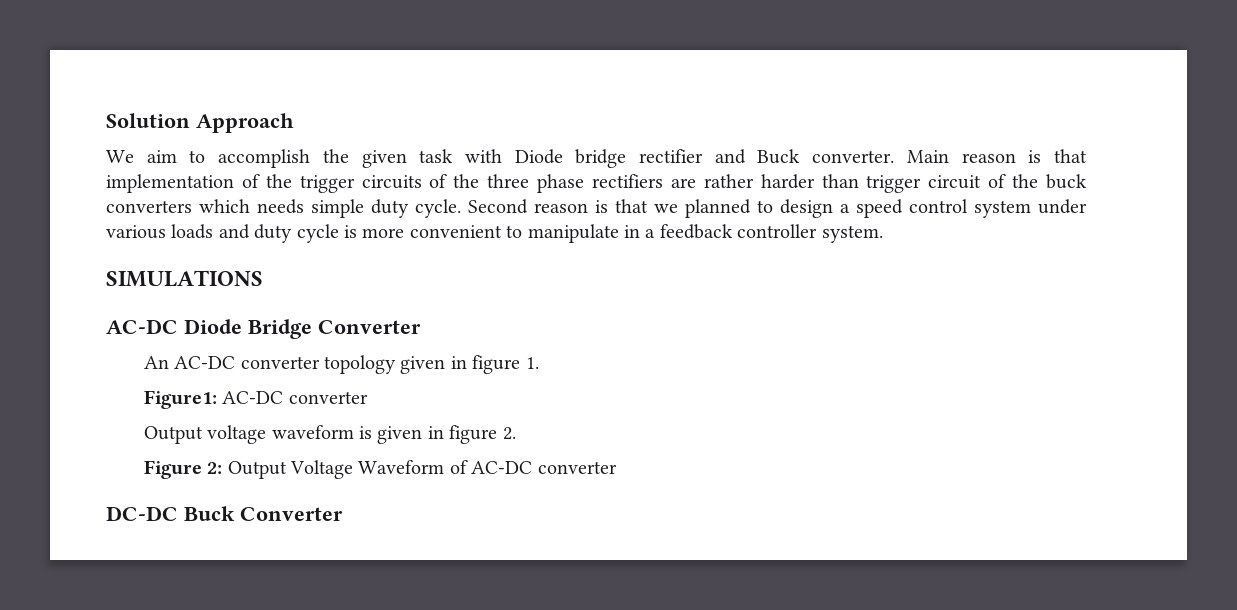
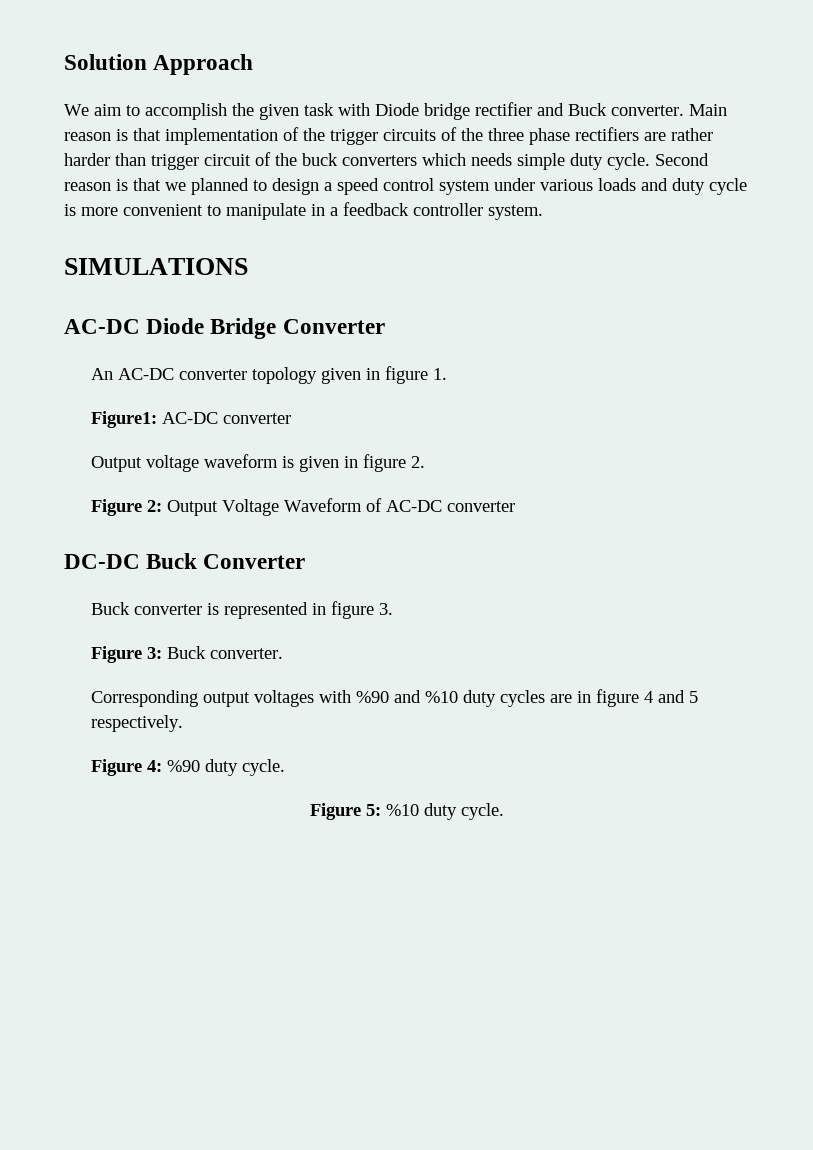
(343, 514) none -> [90,601,393,619] [90,646,283,663] [90,689,698,707] [90,715,183,732] [90,759,285,776] [309,803,504,820] // Buck converter is represented in figure 3. // Figure 3: Buck converter. // Corresponding output voltages with %90 and %10 duty cycles are in figure 4 and 5 respectively. // Figure 4: %90 duty cycle. // Figure 5: %10 duty cycle.

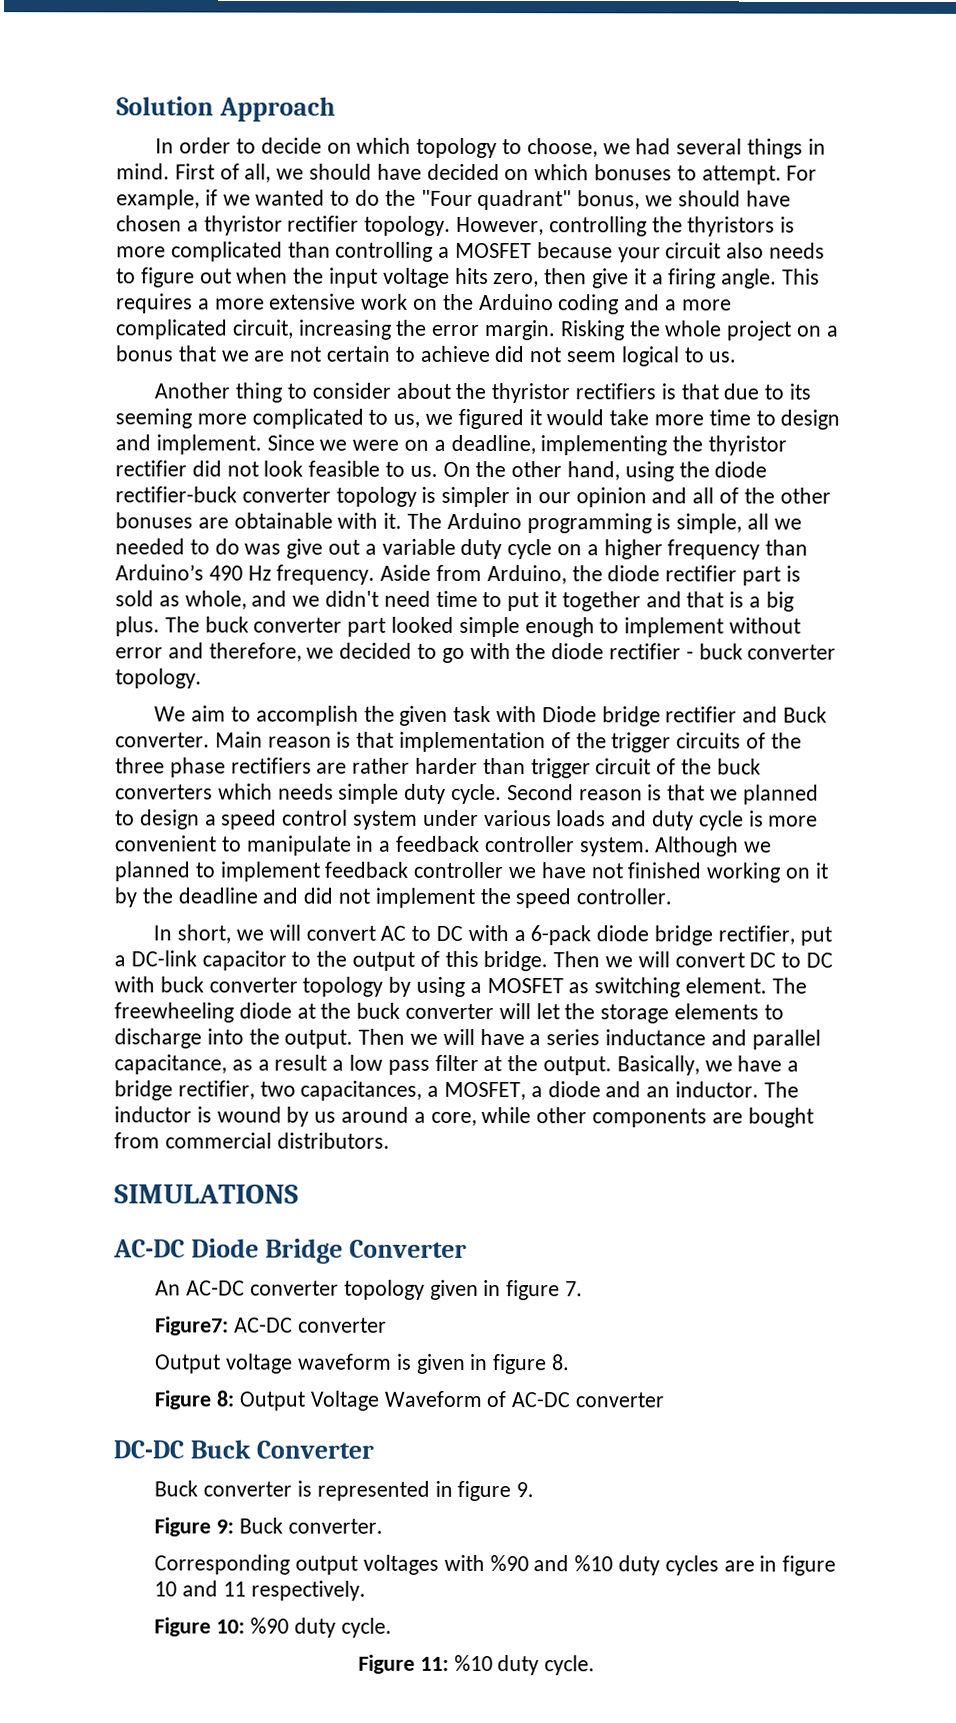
(254, 64) none -> [155,137,826,159] [116,163,818,185] [116,189,791,211] [116,215,796,237] [116,241,826,263] [116,267,821,289] [116,293,732,315] [116,319,839,341] [115,345,737,367] [154,382,812,404] [115,408,841,430] [115,434,788,456] [115,460,768,482] [115,486,831,508] [115,512,802,534] [115,538,809,560] [115,564,801,586] [115,590,794,612] [115,616,802,638] [115,642,837,663] [115,668,202,689] // In order to decide on which topology to choose, we had several things in mind. First of all, we should have decided on which bonuses to attempt. For example, if we wanted to do the "Four quadrant" bonus, we should have chosen a thyristor rectifier topology. However, controlling the thyristors is more complicated than controlling a MOSFET because your circuit also needs to figure out when the input voltage hits zero, then give it a firing angle. This requires a more extensive work on the Arduino coding and a more complicated circuit, increasing the error margin. Risking the whole project on a bonus that we are not certain to achieve did not seem logical to us. // Another thing to consider about the thyristor rectifiers is that due to its seeming more complicated to us, we figured it would take more time to design and implement. Since we were on a deadline, implementing the thyristor rectifier did not look feasible to us. On the other hand, using the diode rectifier-buck converter topology is simpler in our opinion and all of the other bonuses are obtainable with it. The Arduino programming is simple, all we needed to do was give out a variable duty cycle on a higher frequency than Arduino’s 490 Hz frequency. Aside from Arduino, the diode rectifier part is sold as whole, and we didn't need time to put it together and that is a big plus. The buck converter part looked simple enough to implement without error and therefore, we decided to go with the diode rectifier - buck converter topology.
(543, 212) none -> [655,836,773,857] [114,861,828,883] [114,887,673,909] [153,924,832,946] [114,950,834,972] [114,976,807,998] [114,1002,784,1024] [114,1028,821,1050] [114,1054,800,1076] [114,1080,799,1101] [114,1106,814,1128] [114,1132,390,1149] Although we planned to implement feedback controller we have not finished working on it by the deadline and did not implement the speed controller. // In short, we will convert AC to DC with a 6-pack diode bridge rectifier, put a DC-link capacitor to the output of this bridge. Then we will convert DC to DC with buck converter topology by using a MOSFET as switching element. The freewheeling diode at the buck converter will let the storage elements to discharge into the output. Then we will have a series inductance and parallel capacitance, as a result a low pass filter at the output. Basically, we have a bridge rectifier, two capacitances, a MOSFET, a diode and an inductor. The inductor is wound by us around a core, while other components are bought from commercial distributors.
[432,368,447,380] [90,411,157,428] 1. // Figure1: -> [564,1281,583,1297] [155,1316,230,1336] 7. // Figure7:
[410,456,425,468] [90,499,162,516] 2. // Figure 2: -> [551,1354,570,1371] [154,1390,235,1410] 8. // Figure 8:
[378,603,393,615] [90,646,162,663] 3. // Figure 3: -> [516,1482,535,1498] [154,1517,235,1537] 9. // Figure 9:
[643,690,698,703] 4 and 5 -> [154,1580,246,1597] 10 and 11
[146,760,162,772] 4: -> [216,1619,246,1634] 10:
[365,804,381,816] 5: -> [419,1656,449,1671] 11:

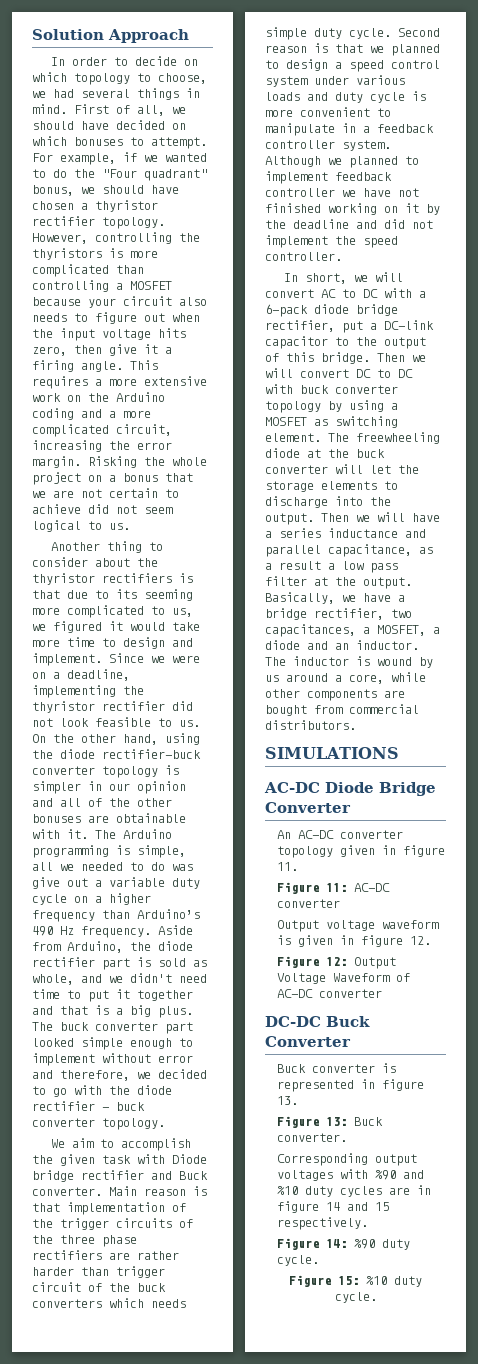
[564,1281,583,1297] [155,1316,230,1336] 7. // Figure7: -> [276,862,298,871] [276,882,347,894] 11. // Figure 11:
[551,1354,570,1371] [154,1390,235,1410] 8. // Figure 8: -> [409,936,431,945] [276,956,347,968] 12. // Figure 12:
[516,1482,535,1498] [154,1517,235,1537] 9. // Figure 9: -> [276,1096,298,1105] [276,1116,347,1128] 13. // Figure 13:
[154,1580,246,1597] 10 and 11 -> [325,1202,389,1211] 14 and 15
[216,1619,246,1634] 10: -> [325,1239,347,1248] 14:
[419,1656,449,1671] 11: -> [338,1276,359,1285] 15:

